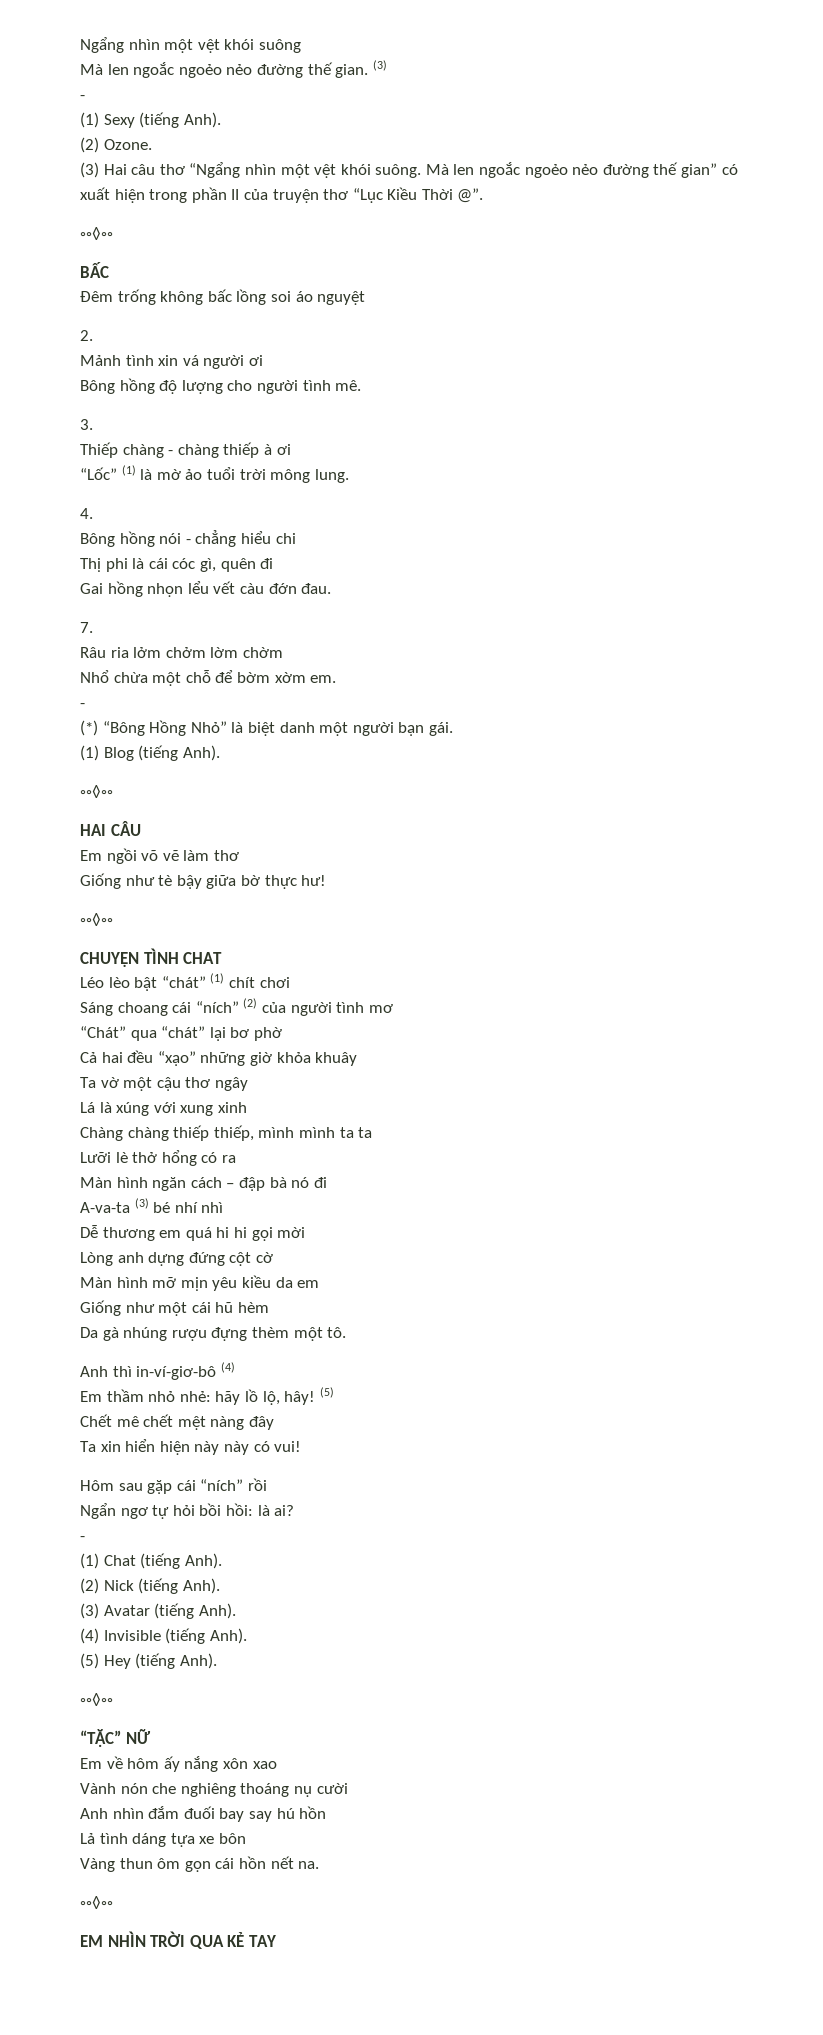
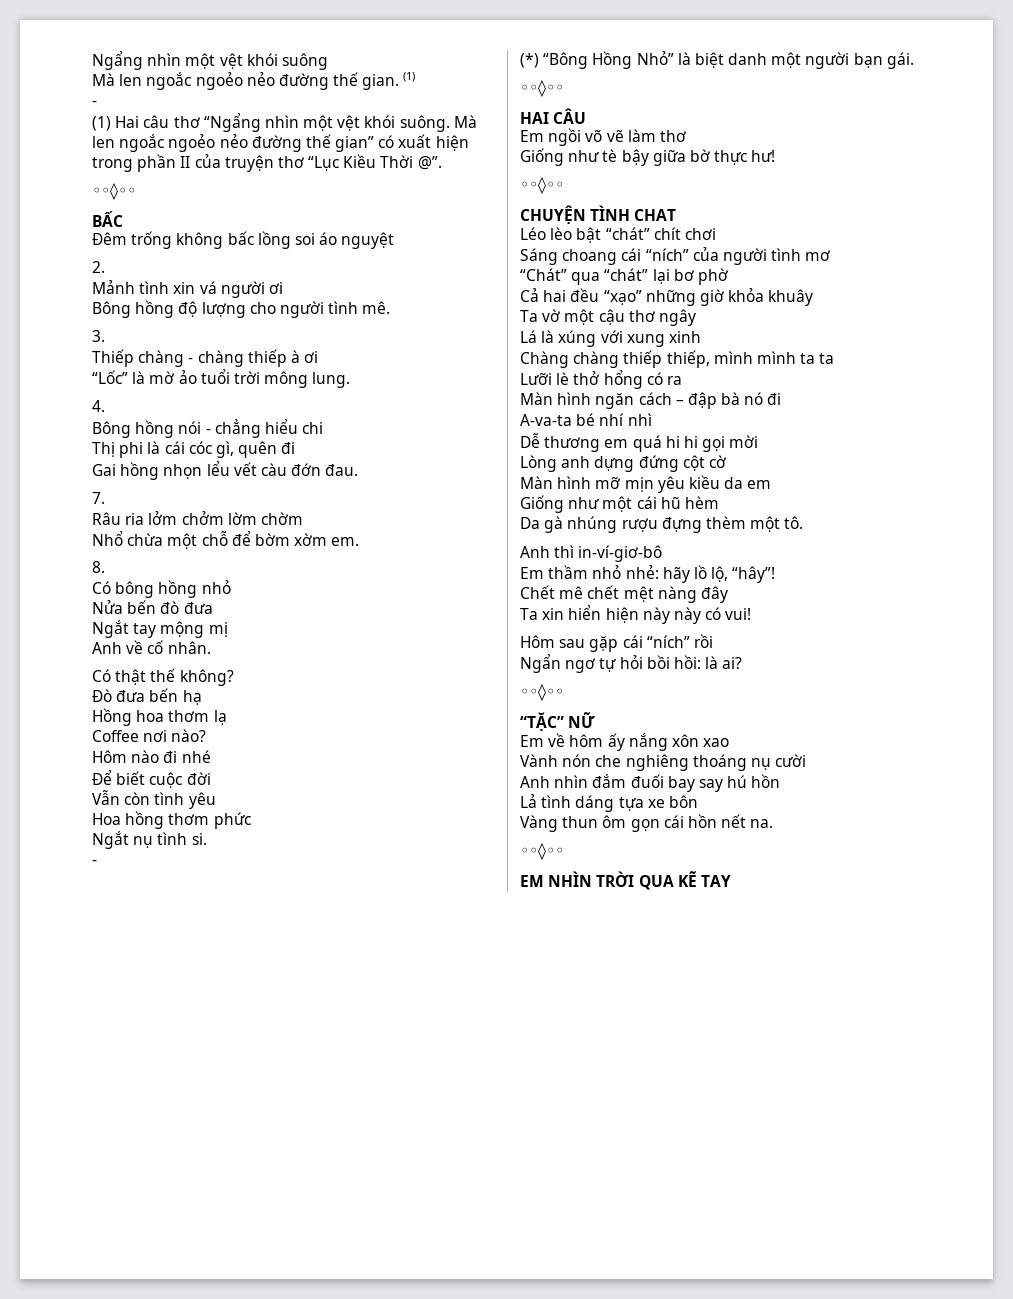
[372,60,387,71] [80,95,85,100] [80,112,221,128] [80,137,152,153] [80,162,99,178] (3) // - // (1) Sexy (tiếng Anh). // (2) Ozone. // (3) -> [403,72,416,82] [92,101,97,106] [92,116,111,131] (1) // - // (1)
[121,465,136,476] (1) -> (128, 377) none
(337, 679) none -> [92,561,105,573] [92,580,231,598] [92,600,213,614] [92,620,228,638] [92,640,211,654] [92,668,234,686] [92,688,202,705] [92,708,227,726] [92,729,207,742] [92,750,211,763] [92,770,211,788] [92,790,216,809] [92,811,251,829] [92,831,207,849] // 8. // Có bông hồng nhỏ // Nửa bến đò đưa // Ngắt tay mộng mị // Anh về cố nhân. // Có thật thế không? // Đò đưa bến hạ // Hồng hoa thơm lạ // Coffee nơi nào? // Hôm nào đi nhé // Để biết cuộc đời // Vẫn còn tình yêu // Hoa hồng thơm phức // Ngắt nụ tình si.
[80,745,220,761] // (1) Blog (tiếng Anh). -> (914, 60) none
[210,973,225,984] (1) -> (650, 233) none
[243,998,258,1009] (2) -> (689, 254) none
[134,1198,149,1209] (3) -> (572, 420) none
[220,1362,235,1373] (4) -> (663, 553) none
[284,1387,334,1405] hây! (5) -> [732,566,776,583] “hây”!
[80,1536,85,1541] [80,1553,222,1569] [80,1578,220,1594] [80,1603,236,1619] [80,1628,247,1644] [80,1653,217,1669] // - // (1) Chat (tiếng Anh). // (2) Nick (tiếng Anh). // (3) Avatar (tiếng Anh). // (4) Invisible (tiếng Anh). // (5) Hey (tiếng Anh). -> (743, 663) none
[227,1932,245,1947] KẺ -> [677,871,697,887] KẼ

